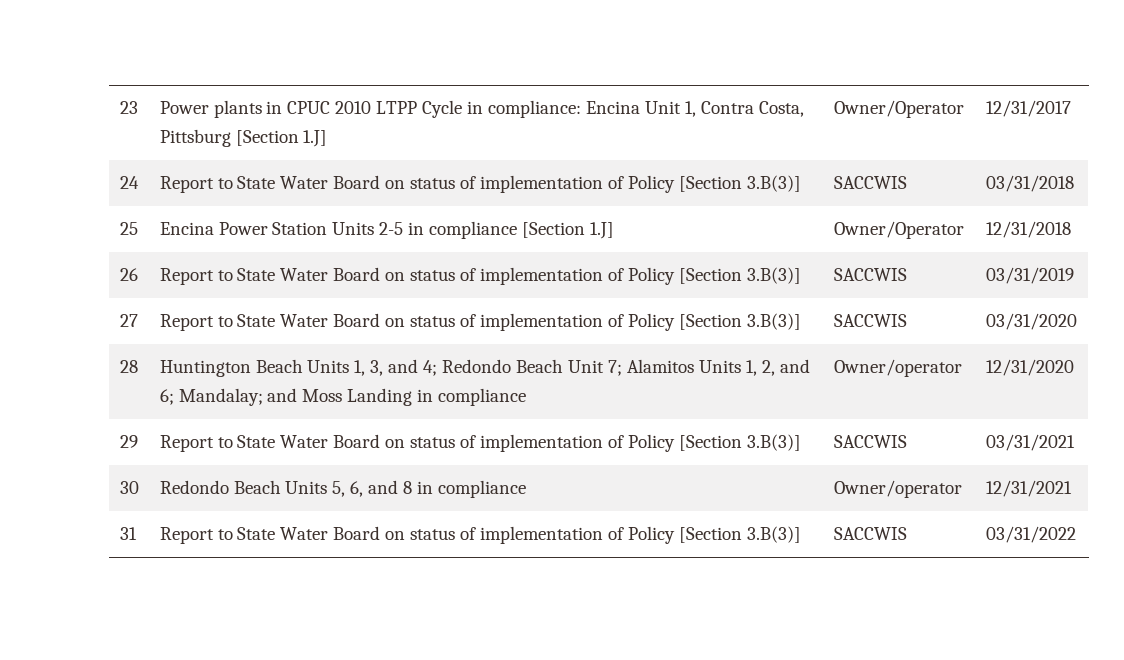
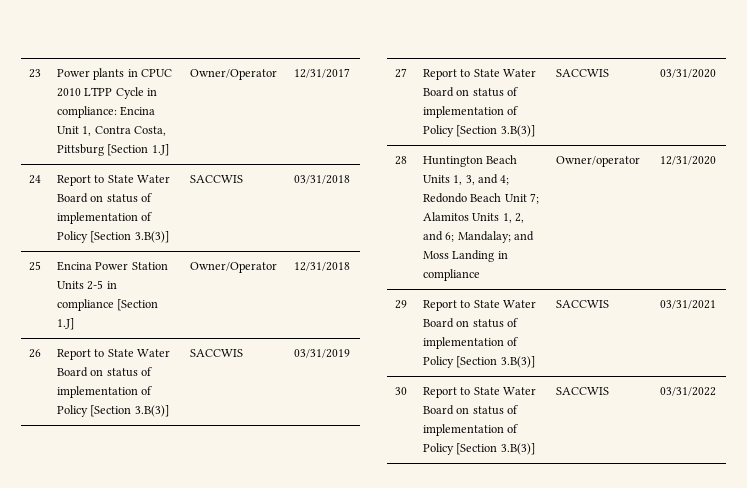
[159,480,527,498] [833,480,962,498] [985,480,1072,497] [119,527,137,540] | Redondo Beach Units 5, 6, and 8 in compliance | Owner/operator | 12/31/2021 // 31 -> (407, 391) none

